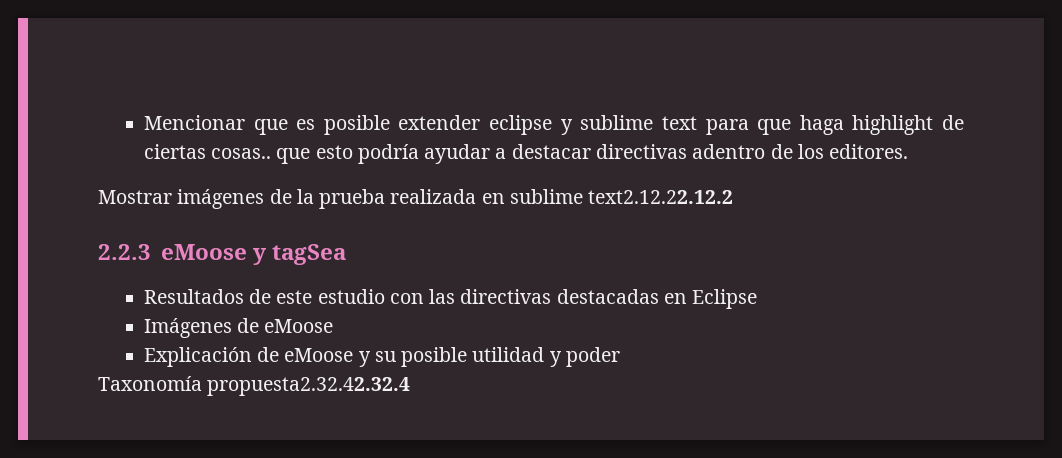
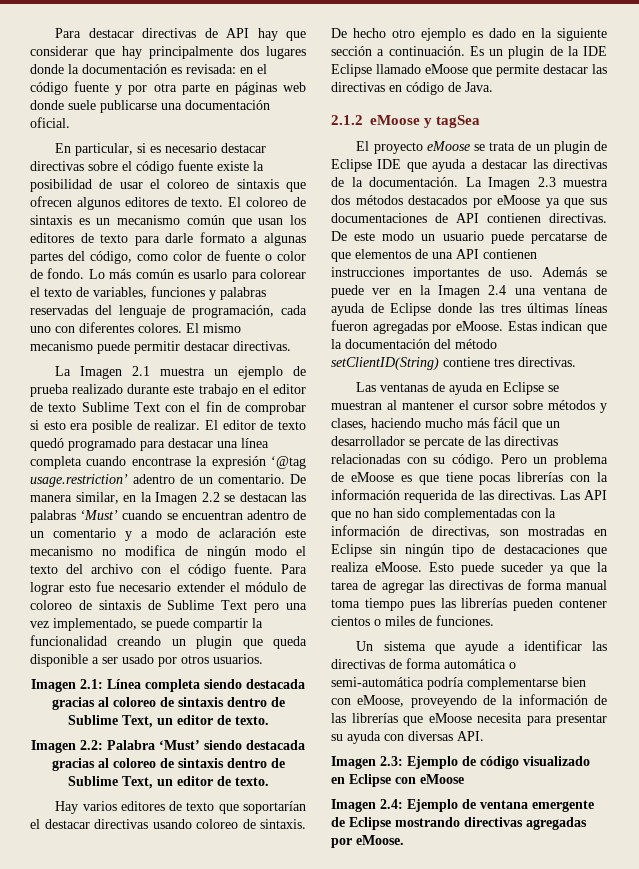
[143,115,965,135] [143,144,909,164] [98,189,734,209] [98,244,346,265] [143,289,758,309] [143,318,334,338] [143,347,621,367] [98,376,411,396] Mencionar que es posible extender eclipse y sublime text para que haga highlight de ciertas cosas.. que esto podría ayudar a destacar directivas adentro de los editores. // Mostrar imágenes de la prueba realizada en sublime text2.12.22.12.2 // 2.2.3 eMoose y tagSea // Resultados de este estudio con las directivas destacadas en Eclipse // Imágenes de eMoose // Explicación de eMoose y su posible utilidad y poder // Taxonomía propuesta2.32.42.32.4 -> [55,28,306,41] [30,46,306,59] [30,64,267,74] [30,81,306,95] [30,100,270,113] [30,117,70,128] [55,143,267,156] [30,160,264,174] [30,179,306,192] [30,196,306,210] [30,215,306,228] [30,232,307,246] [30,250,306,264] [30,268,306,282] [30,286,266,300] [30,305,307,318] [30,322,241,333] [30,341,291,354] [55,366,306,379] [30,384,306,397] [30,401,306,415] [30,420,306,433] [30,438,269,451] [30,456,306,469] [30,474,306,487] [30,492,306,505] [30,510,306,523] [30,528,306,541] [30,545,306,559] [30,563,307,577] [30,581,306,595] [30,600,307,613] [30,618,263,631] [30,635,307,649] [30,654,263,667] [31,679,305,692] [51,697,285,710] [67,715,269,728] [31,740,305,753] [51,758,285,771] [67,776,269,789] [55,801,306,814] [30,819,306,829] [331,28,607,41] [331,46,607,59] [331,64,607,77] [331,82,493,95] [331,115,481,128] [356,141,607,154] [331,159,607,172] [331,177,608,190] [331,195,607,208] [331,213,607,223] [331,231,607,244] [331,249,537,262] [331,267,607,280] [331,285,607,298] [331,303,607,316] [331,320,607,334] [331,339,497,349] [331,357,576,370] [356,382,560,395] [331,400,607,413] [331,417,560,431] [331,436,558,449] [331,454,608,467] [331,472,608,485] [331,489,607,503] [331,508,556,521] [331,525,607,538] [331,544,607,557] [331,562,608,575] [331,579,607,593] [331,598,607,611] [331,615,494,626] [356,640,607,654] [331,658,516,669] [331,677,586,690] [331,694,607,708] [331,713,607,726] [331,731,484,744] [331,756,590,769] [331,774,464,787] [331,799,594,812] [331,817,587,830] [331,835,404,848] Para destacar directivas de API hay que considerar que hay principalmente dos lugares donde la documentación es revisada: en el código fuente y por otra parte en páginas web donde suele publicarse una documentación oficial. // En particular, si es necesario destacar directivas sobre el código fuente existe la posibilidad de usar el coloreo de sintaxis que ofrecen algunos editores de texto. El coloreo de sintaxis es un mecanismo común que usan los editores de texto para darle formato a algunas partes del código, como color de fuente o color de fondo. Lo más común es usarlo para colorear el texto de variables, funciones y palabras reservadas del lenguaje de programación, cada uno con diferentes colores. El mismo mecanismo puede permitir destacar directivas. // La Imagen 2.1 muestra un ejemplo de prueba realizado durante este trabajo en el editor de texto Sublime Text con el fin de comprobar si esto era posible de realizar. El editor de texto quedó programado para destacar una línea completa cuando encontrase la expresión ‘@tag usage.restriction’ adentro de un comentario. De manera similar, en la Imagen 2.2 se destacan las palabras ‘Must’ cuando se encuentran adentro de un comentario y a modo de aclaración este mecanismo no modifica de ningún modo el texto del archivo con el código fuente. Para lograr esto fue necesario extender el módulo de coloreo de sintaxis de Sublime Text pero una vez implementado, se puede compartir la funcionalidad creando un plugin que queda disponible a ser usado por otros usuarios. // Imagen 2.1: Línea completa siendo destacada gracias al coloreo de sintaxis dentro de Sublime Text, un editor de texto. // Imagen 2.2: Palabra ‘Must’ siendo destacada gracias al coloreo de sintaxis dentro de Sublime Text, un editor de texto. // Hay varios editores de texto que soportarían el destacar directivas usando coloreo de sintaxis. De hecho otro ejemplo es dado en la siguiente sección a continuación. Es un plugin de la IDE Eclipse llamado eMoose que permite destacar las directivas en código de Java. // 2.1.2 eMoose y tagSea // El proyecto eMoose se trata de un plugin de Eclipse IDE que ayuda a destacar las directivas de la documentación. La Imagen 2.3 muestra dos métodos destacados por eMoose ya que sus documentaciones de API contienen directivas. De este modo un usuario puede percatarse de que elementos de una API contienen instrucciones importantes de uso. Además se puede ver en la Imagen 2.4 una ventana de ayuda de Eclipse donde las tres últimas líneas fueron agregadas por eMoose. Estas indican que la documentación del método setClientID(String) contiene tres directivas. // Las ventanas de ayuda en Eclipse se muestran al mantener el cursor sobre métodos y clases, haciendo mucho más fácil que un desarrollador se percate de las directivas relacionadas con su código. Pero un problema de eMoose es que tiene pocas librerías con la información requerida de las directivas. Las API que no han sido complementadas con la información de directivas, son mostradas en Eclipse sin ningún tipo de destacaciones que realiza eMoose. Esto puede suceder ya que la tarea de agregar las directivas de forma manual toma tiempo pues las librerías pueden contener cientos o miles de funciones. // Un sistema que ayude a identificar las directivas de forma automática o semi-automática podría complementarse bien con eMoose, proveyendo de la información de las librerías que eMoose necesita para presentar su ayuda con diversas API. // Imagen 2.3: Ejemplo de código visualizado en Eclipse con eMoose // Imagen 2.4: Ejemplo de ventana emergente de Eclipse mostrando directivas agregadas por eMoose.

